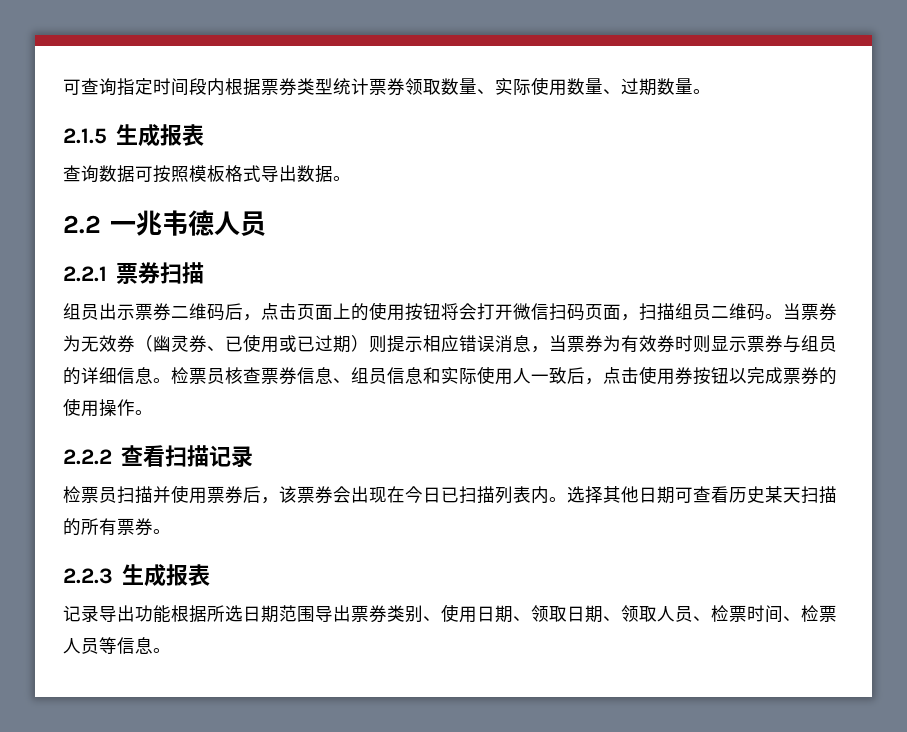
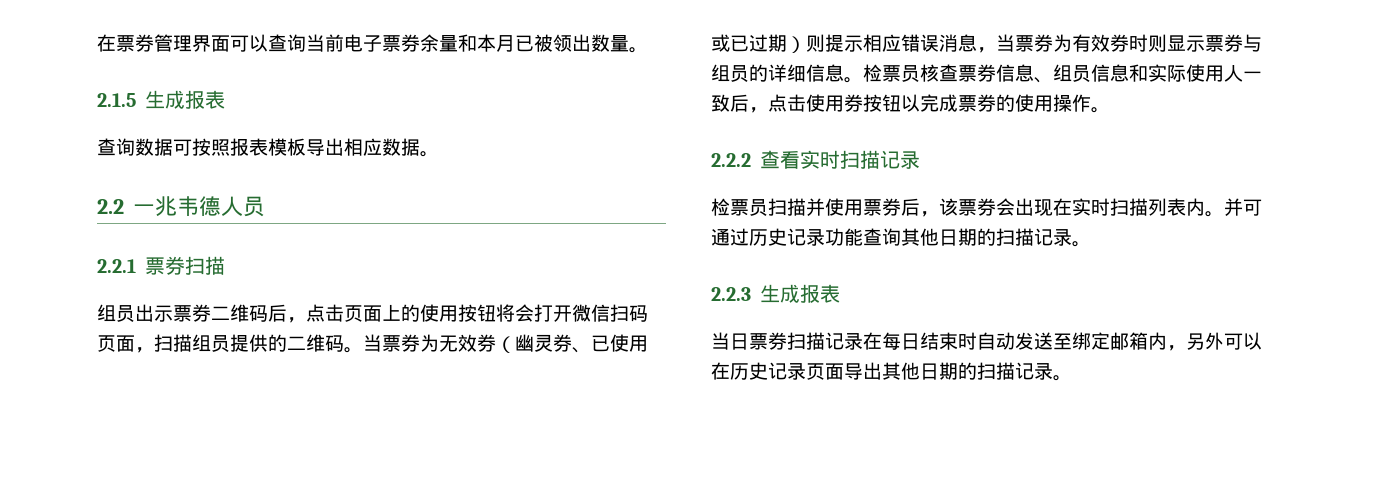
[63,77,657,96] 可查询指定时间段内根据票券类型统计票券领取数量、实际使用数量、过期 -> [97,34,591,52] 在票券管理界面可以查询当前电子票券余量和本月已被领出
[189,165,297,182] 模板格式导出 -> [230,138,382,156] 报表模板导出相应
(711, 312) none -> [230,334,287,352] 提供的
(165, 456) none -> [800,150,841,169] 实时
[405,486,459,503] 今日已 -> [1072,198,1110,216] 实时
[567,486,837,504] [63,518,171,536] [63,564,210,587] [63,604,837,623] [63,637,153,654] 选择其他日期可查看历史某天扫描的所有票券。 // 2.2.3生成报表 // 记录导出功能根据所选日期范围导出票券类别、使用日期、领取日期、领取人员、检票时间、检票人员等信息 -> [1224,198,1262,216] [711,228,1091,247] [711,284,841,303] [711,332,1262,351] [711,362,1053,380] 并可通过历史记录功能查询其他日期的扫描记录。 // 2.2.3生成报表 // 当日票券扫描记录在每日结束时自动发送至绑定邮箱内，另外可以在历史记录页面导出其他日期的扫描记录

